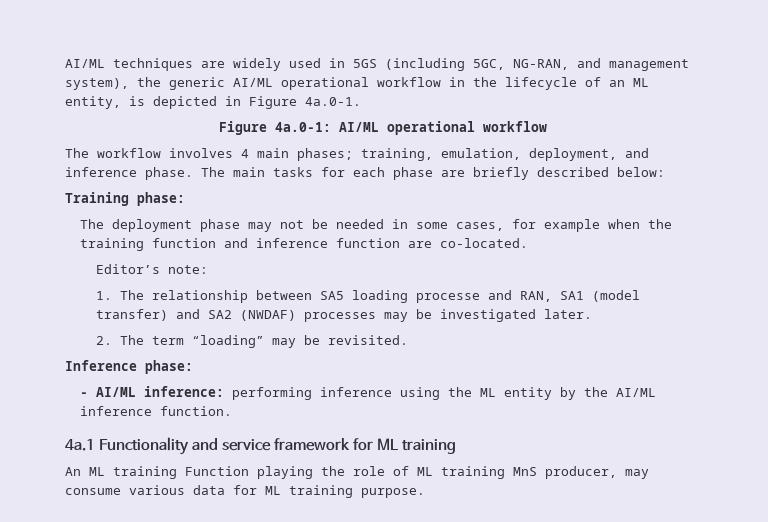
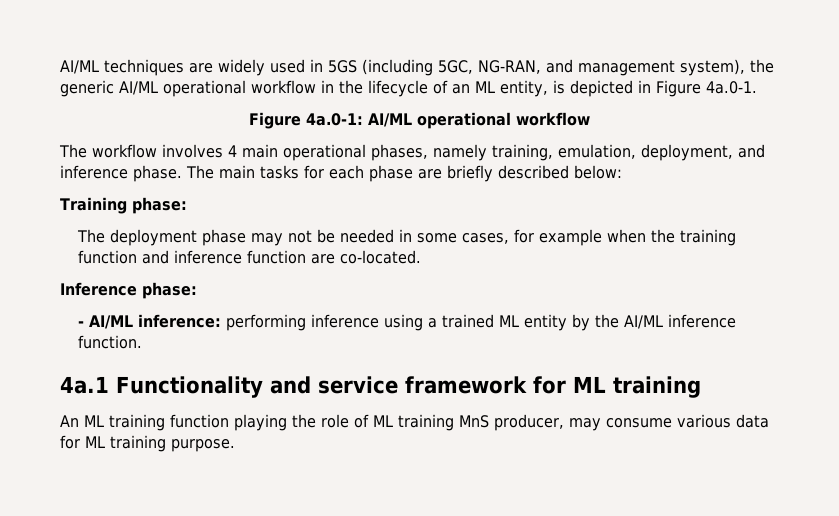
[297,148,353,161] phases; -> [283,144,487,161] operational phases, namely
[95,264,208,274] [95,290,640,303] [95,309,592,322] [95,335,408,348] // Editor’s note: // 1. The relationship between SA5 loading processe and RAN, SA1 (model transfer) and SA2 (NWDAF) processes may be investigated later. // 2. The term “loading” may be revisited. -> (421, 257) none
[448,387,473,397] the -> [427,314,494,328] a trained
[185,466,249,476] Function -> [170,414,229,428] function

